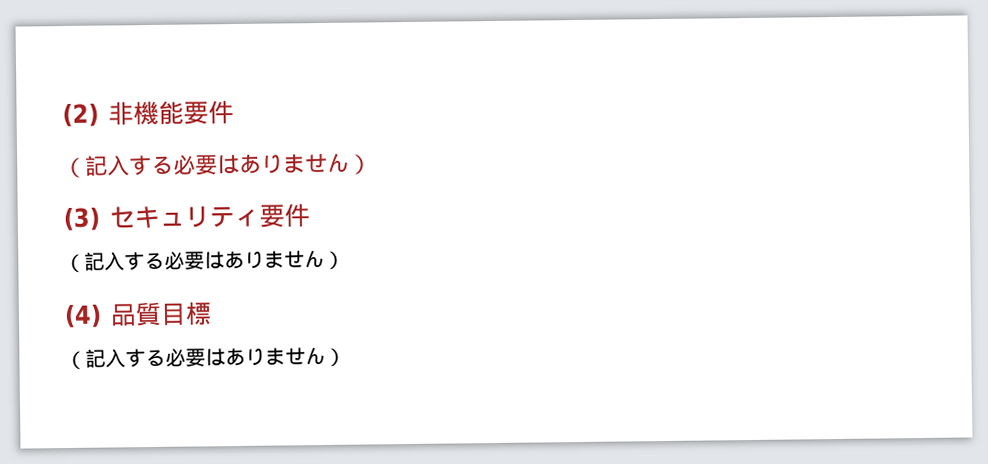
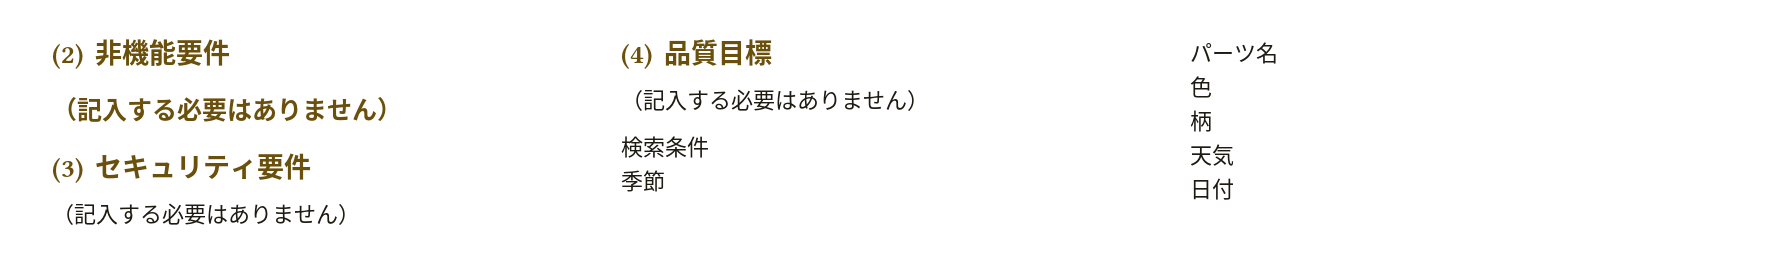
(346, 357) none -> [621,136,709,158] [621,170,665,192] [1190,42,1278,64] [1190,76,1212,98] [1190,110,1212,132] [1190,144,1234,166] [1190,178,1234,200] // 検索条件 // 季節 // パーツ名 // 色 // 柄 // 天気 // 日付

